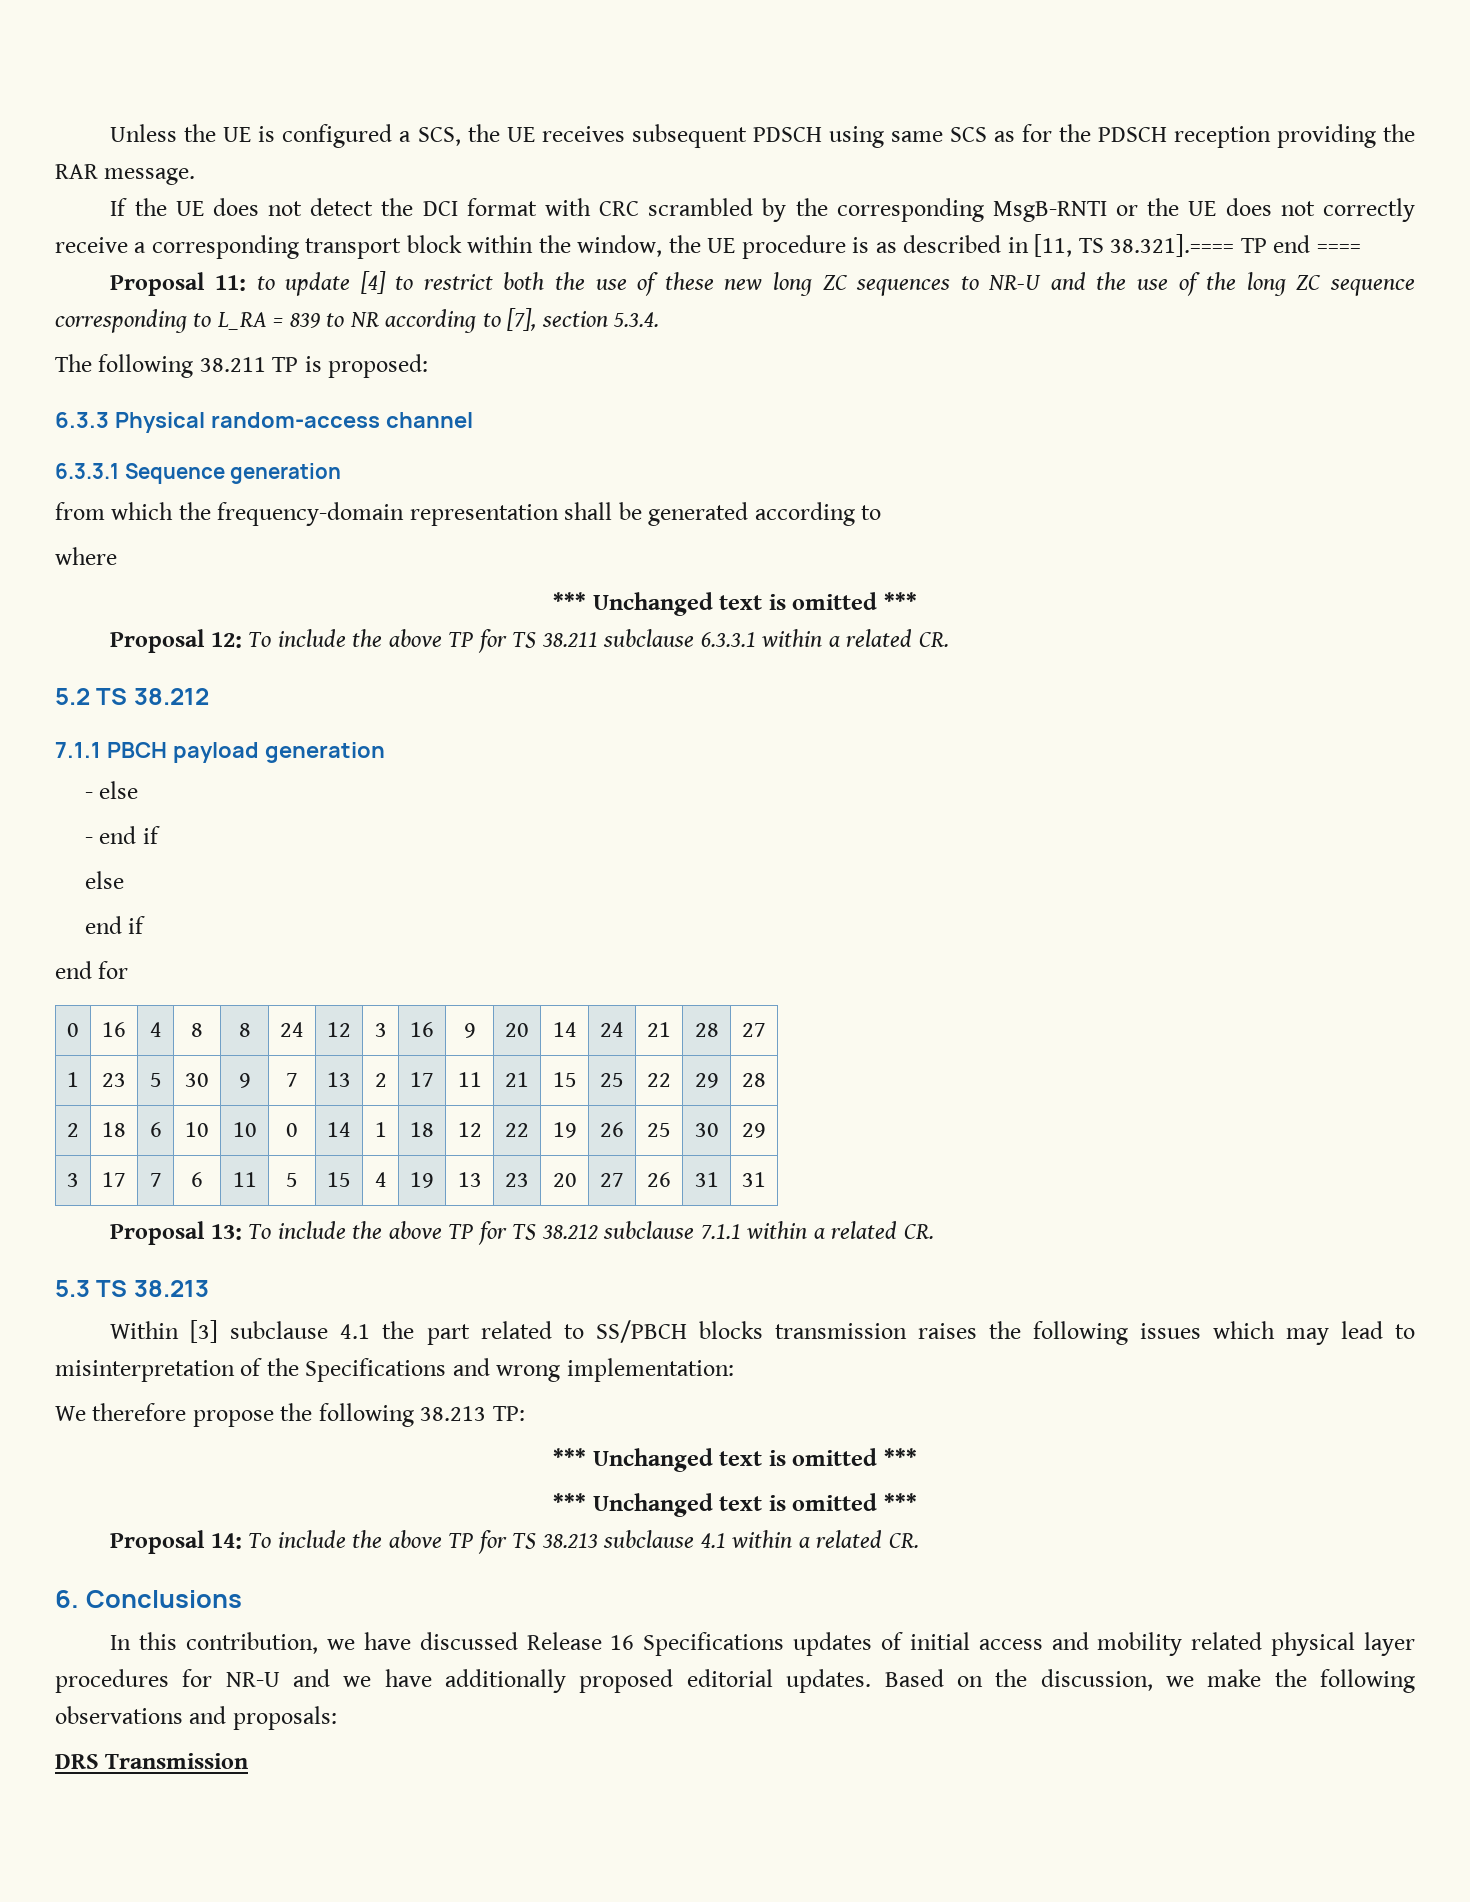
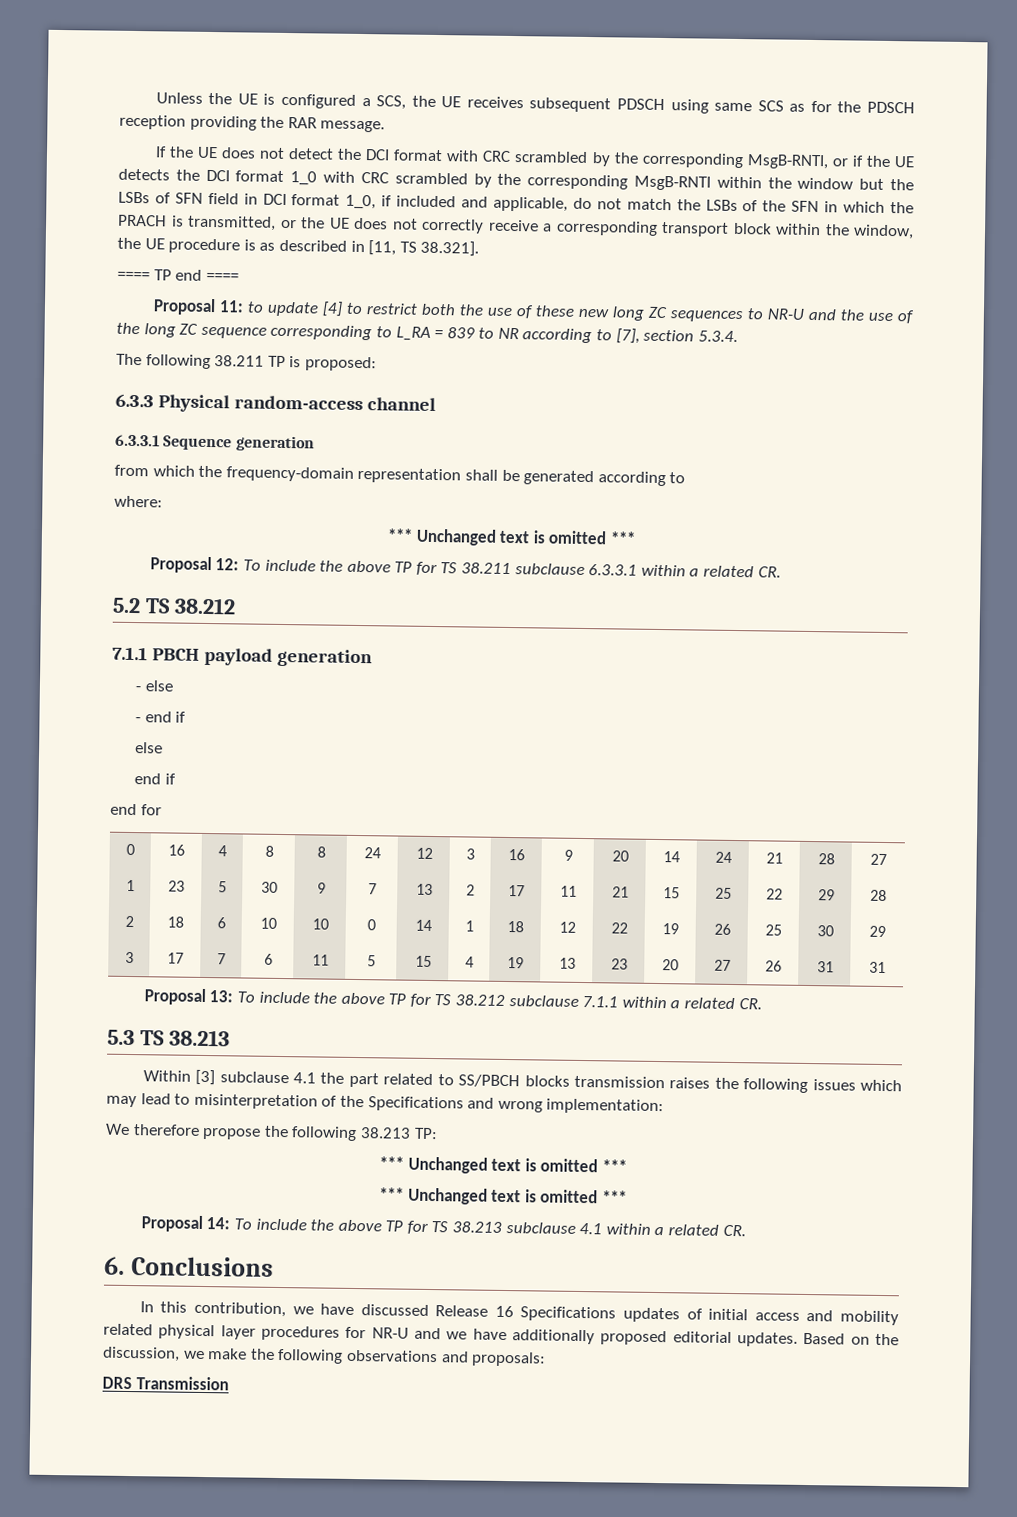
[992,201,1107,222] MsgB-RNTI -> [746,154,916,170] [118,168,914,191] [118,191,914,214] [118,214,276,231] MsgB-RNTI, or if the UE detects the DCI format 1_0 with CRC scrambled by the corresponding MsgB-RNTI within the window but the LSBs of SFN field in DCI format 1_0, if included and applicable, do not match the LSBs of the SFN in which the PRACH is transmitted,
[1110,234,1235,257] 38.321].==== -> [420,240,480,257] [117,271,150,281] 38.321]. // ====
[55,547,117,565] where -> [114,495,163,508] where:

